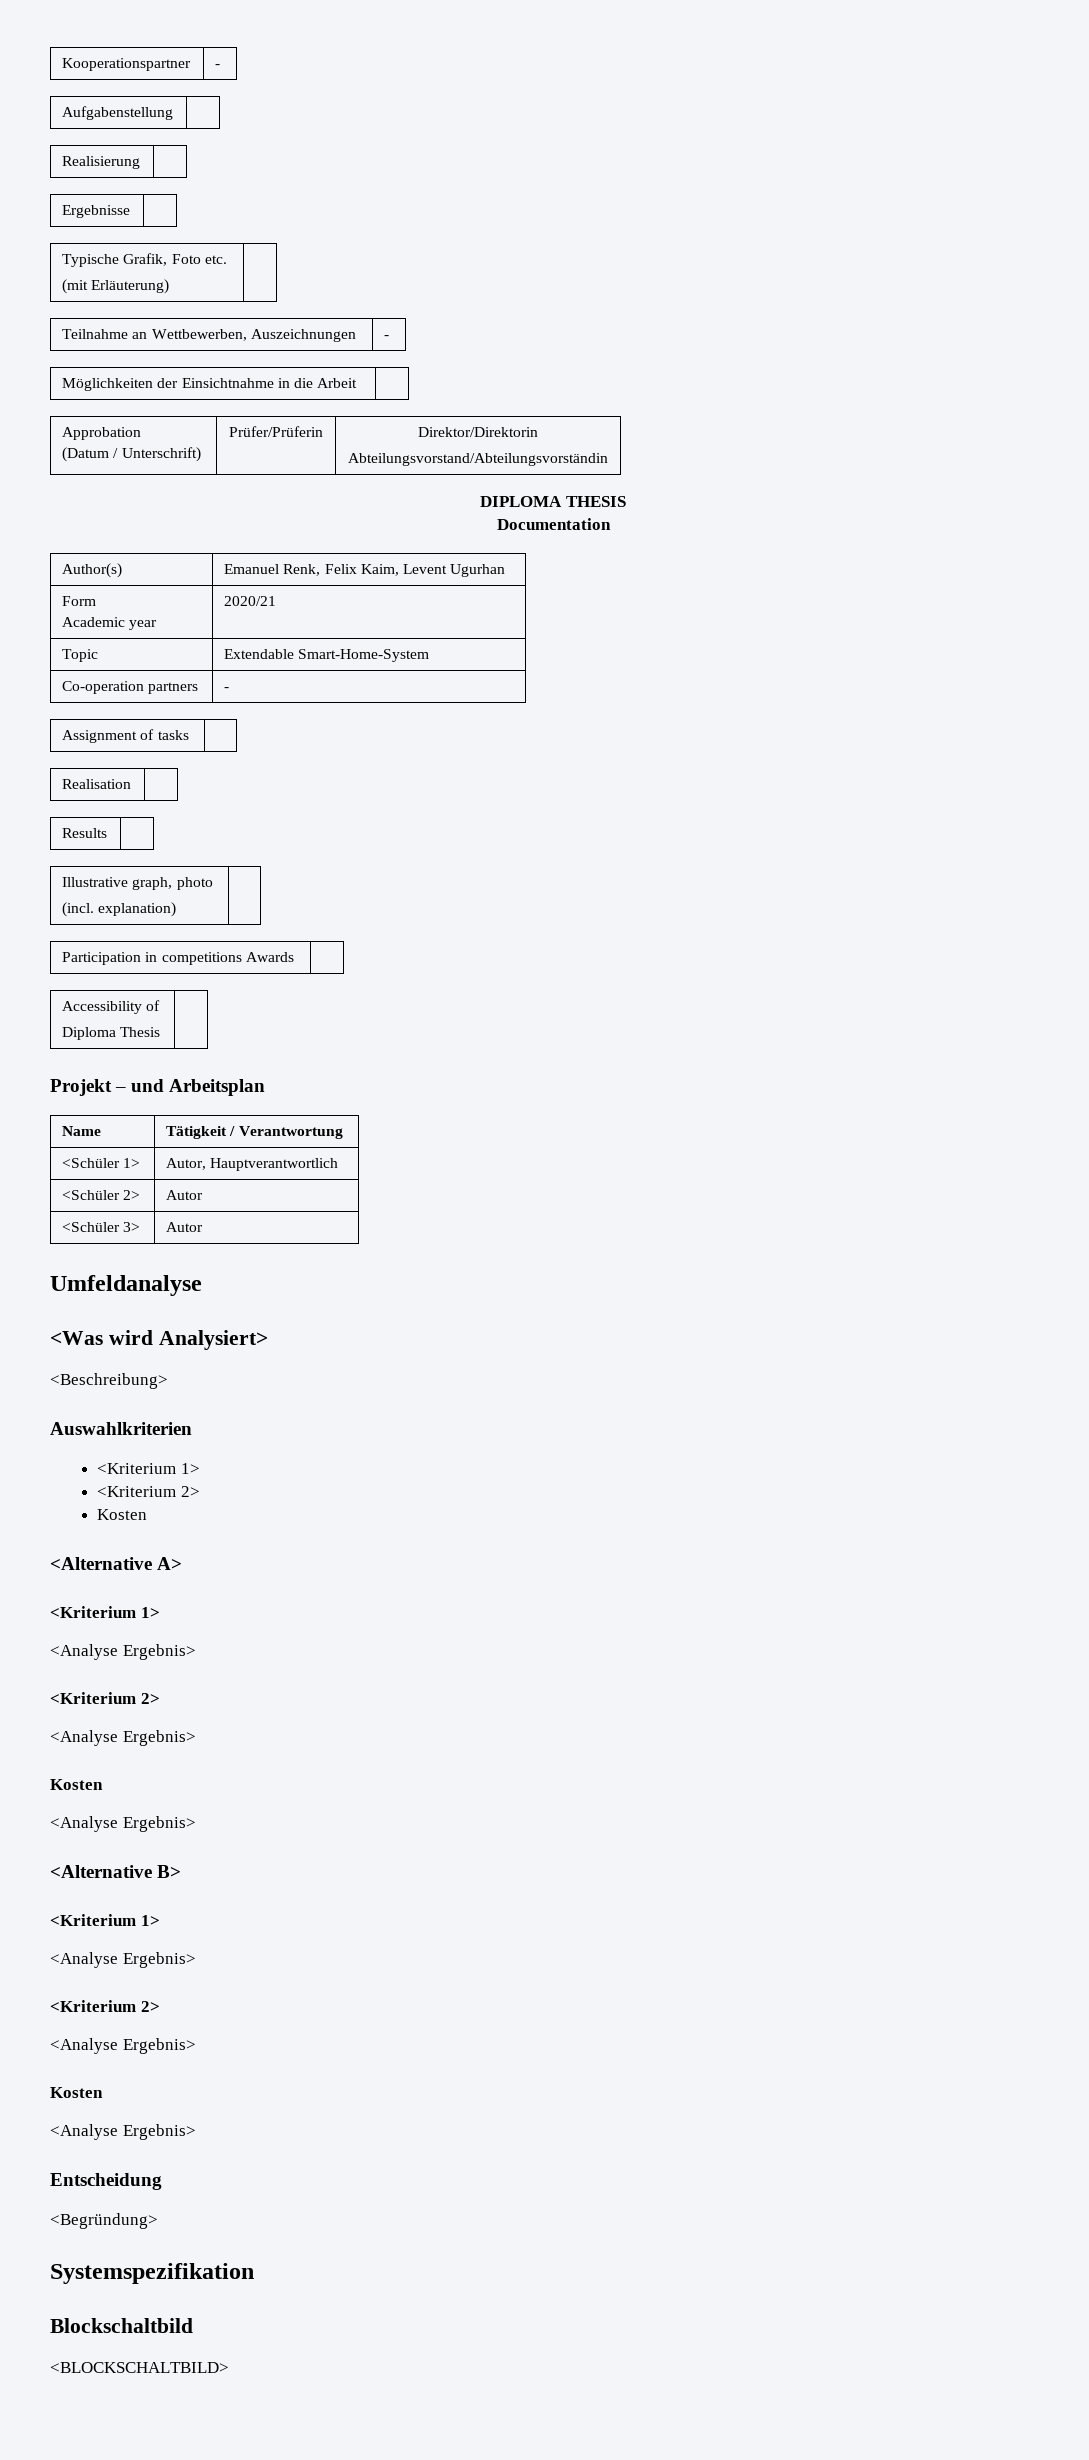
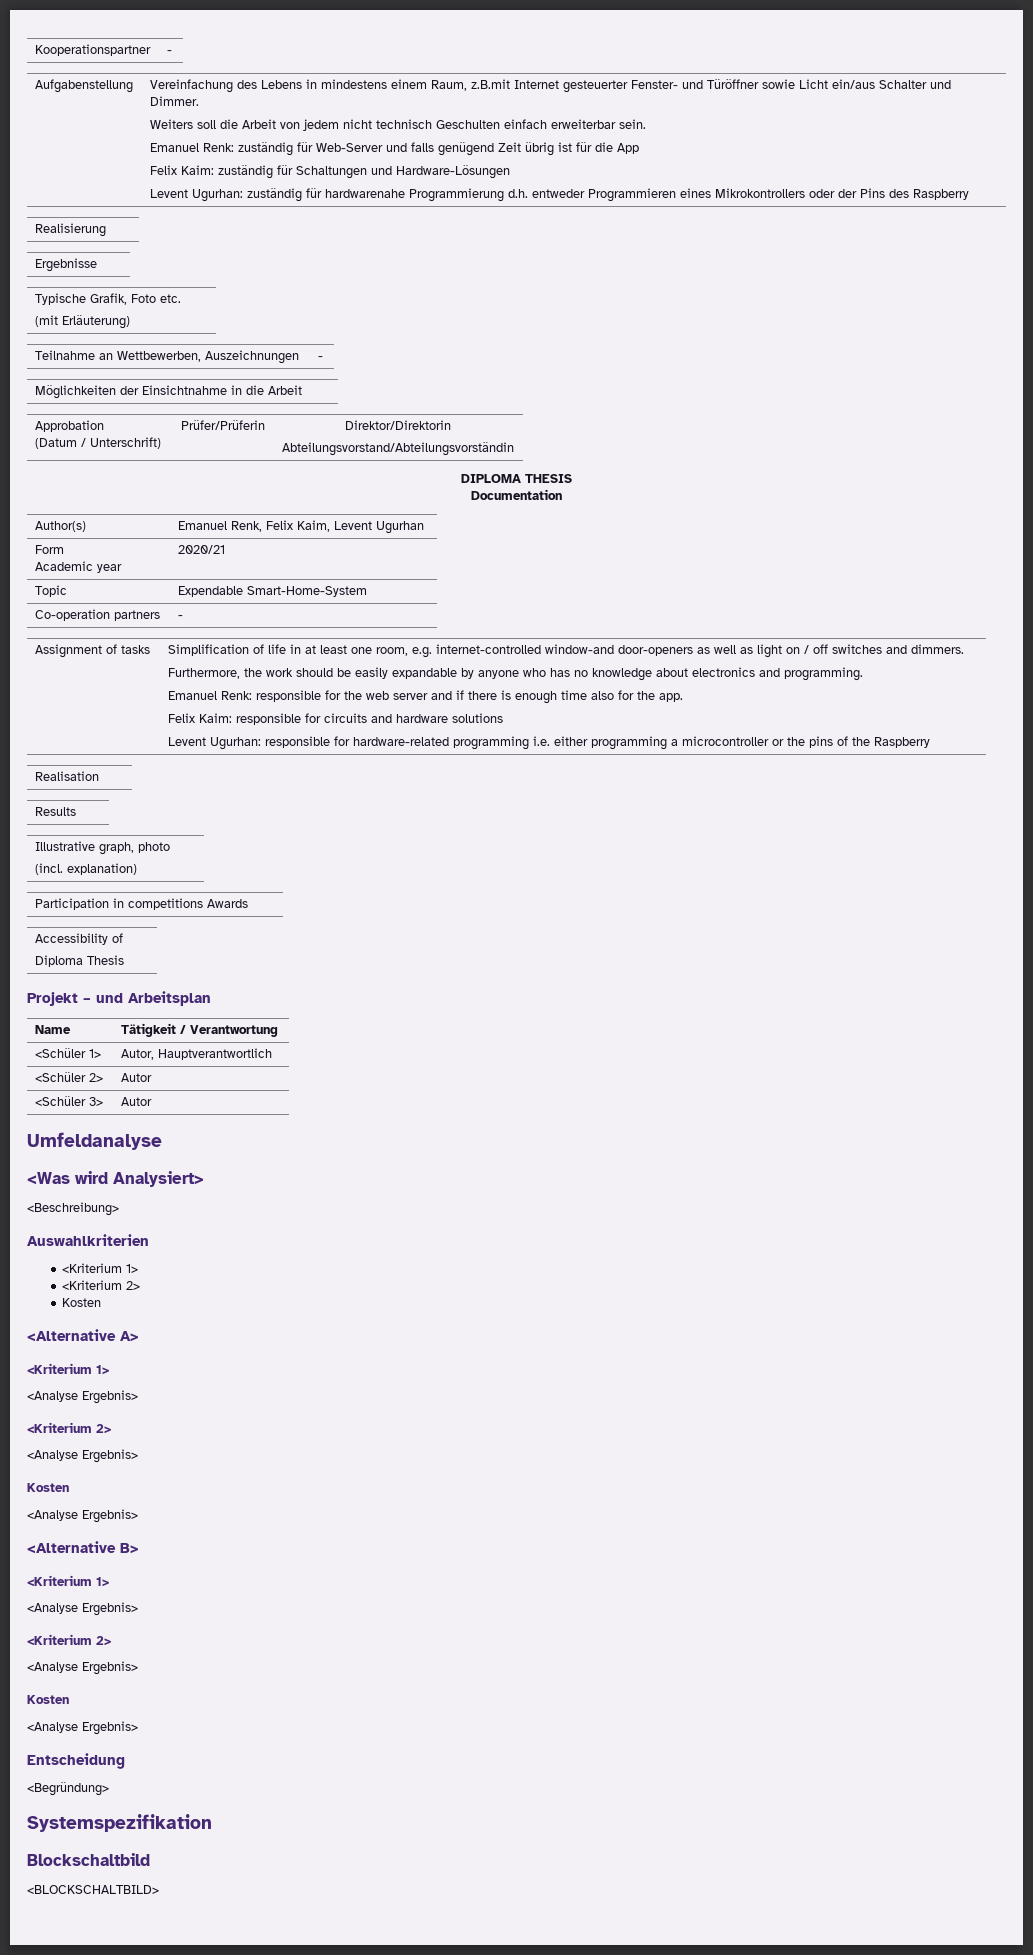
(174, 113) none -> [150,79,952,93] [150,96,200,106] [150,119,647,131] [150,142,640,156] [150,165,511,179] [150,188,970,202] Vereinfachung des Lebens in mindestens einem Raum, z.B.mit Internet gesteuerter Fenster- und Türöffner sowie Licht ein/aus Schalter und Dimmer. // Weiters soll die Arbeit von jedem nicht technisch Geschulten einfach erweiterbar sein. // Emanuel Renk: zuständig für Web-Server und falls genügend Zeit übrig ist für die App // Felix Kaim: zuständig für Schaltungen und Hardware-Lösungen // Levent Ugurhan: zuständig für hardwarenahe Programmierung d.h. entweder Programmieren eines Mikrokontrollers oder der Pins des Raspberry
[224,649,295,659] Extendable -> [178,586,244,597] Expendable
(189, 735) none -> [168,644,965,658] [168,667,864,681] [168,690,684,704] [168,713,504,725] [168,736,931,750] Simplification of life in at least one room, e.g. internet-controlled window-and door-openers as well as light on / off switches and dimmers. // Furthermore, the work should be easily expandable by anyone who has no knowledge about electronics and programming. // Emanuel Renk: responsible for the web server and if there is enough time also for the app. // Felix Kaim: responsible for circuits and hardware solutions // Levent Ugurhan: responsible for hardware-related programming i.e. either programming a microcontroller or the pins of the Raspberry

